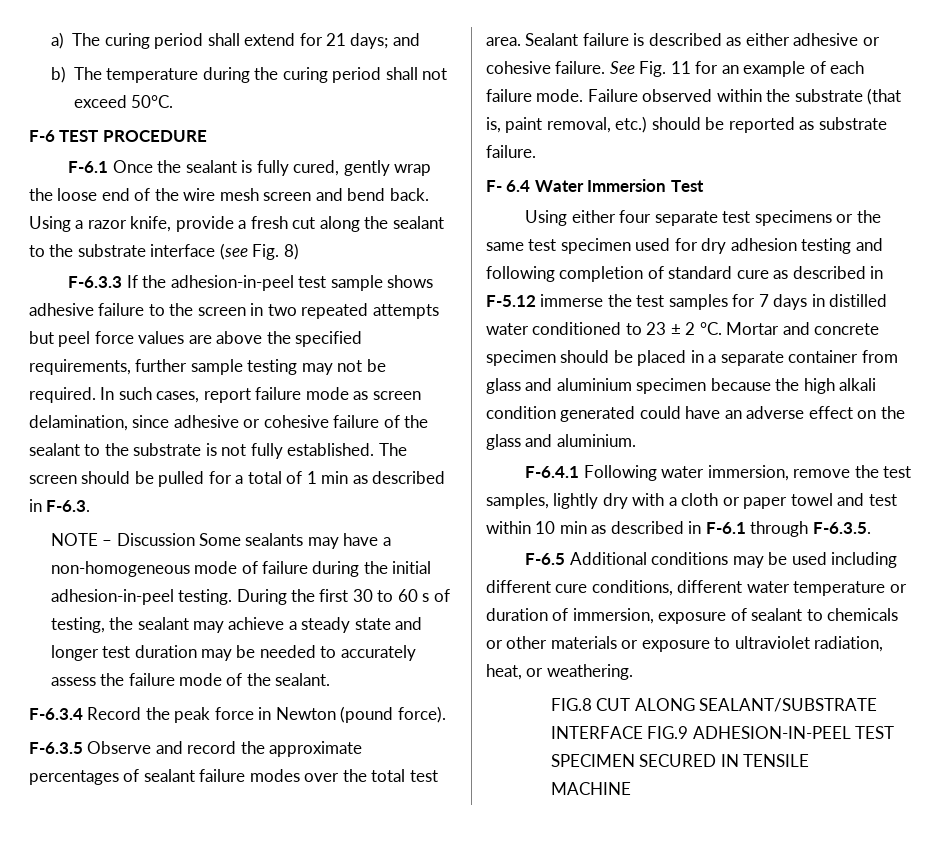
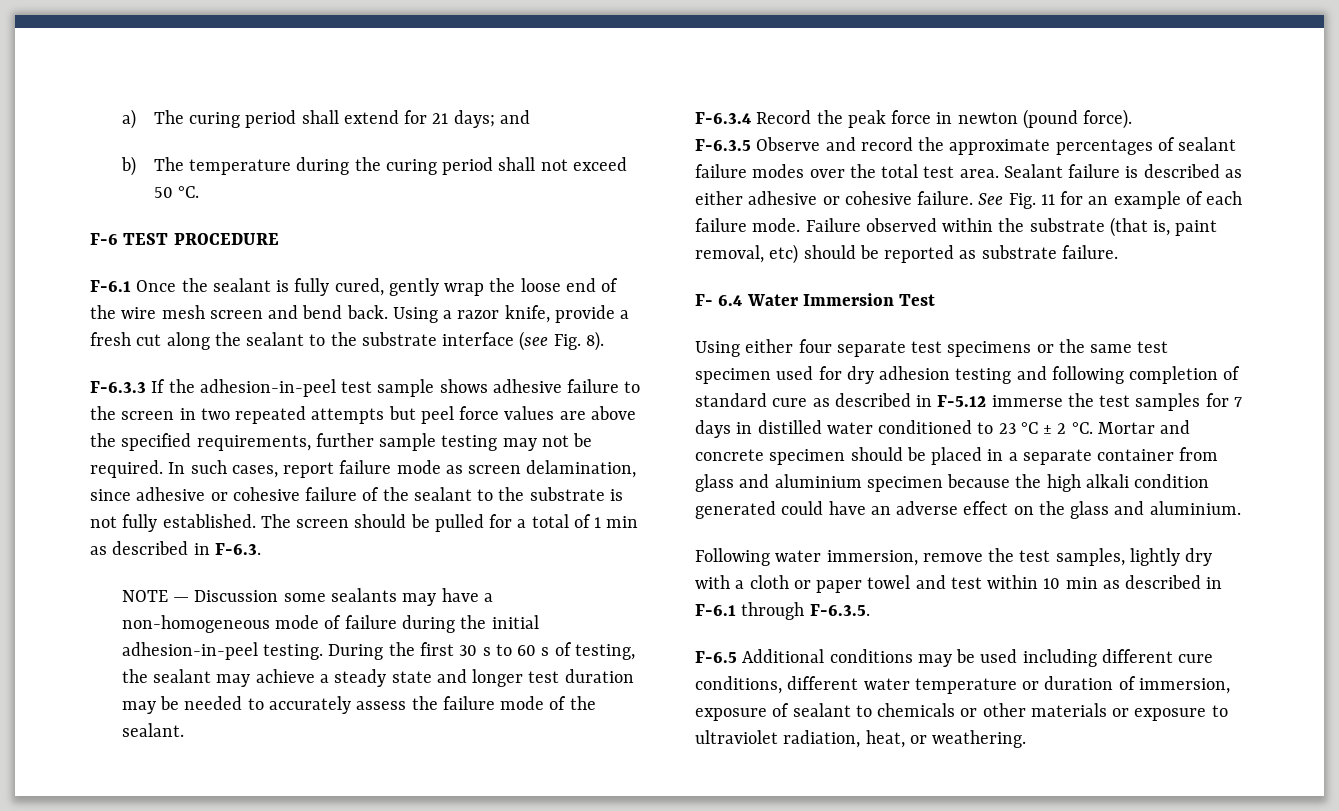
[131,95,174,108] 50°C. -> [153,186,200,198] 50 °C.
[283,243,299,260] 8) -> [585,331,604,351] 8).
[102,533,242,546] – Discussion Some -> [173,590,326,602] — Discussion some
(373, 595) none -> [482,647,491,656] s
[275,707,336,720] Newton -> [957,112,1018,124] newton
[615,116,648,133] etc.) -> [769,244,799,264] etc)
(667, 328) none -> [1020,422,1038,434] °C
[525,466,580,478] F-6.4.1 -> (1241, 508) none
[550,698,878,712] [550,726,895,739] [550,754,810,767] [550,782,631,795] // FIG.8 CUT ALONG SEALANT/SUBSTRATE INTERFACE FIG.9 ADHESION-IN-PEEL TEST SPECIMEN SECURED IN TENSILE // MACHINE -> (1027, 739) none

